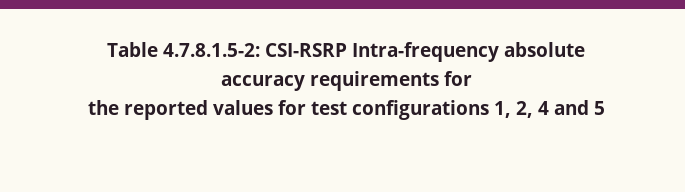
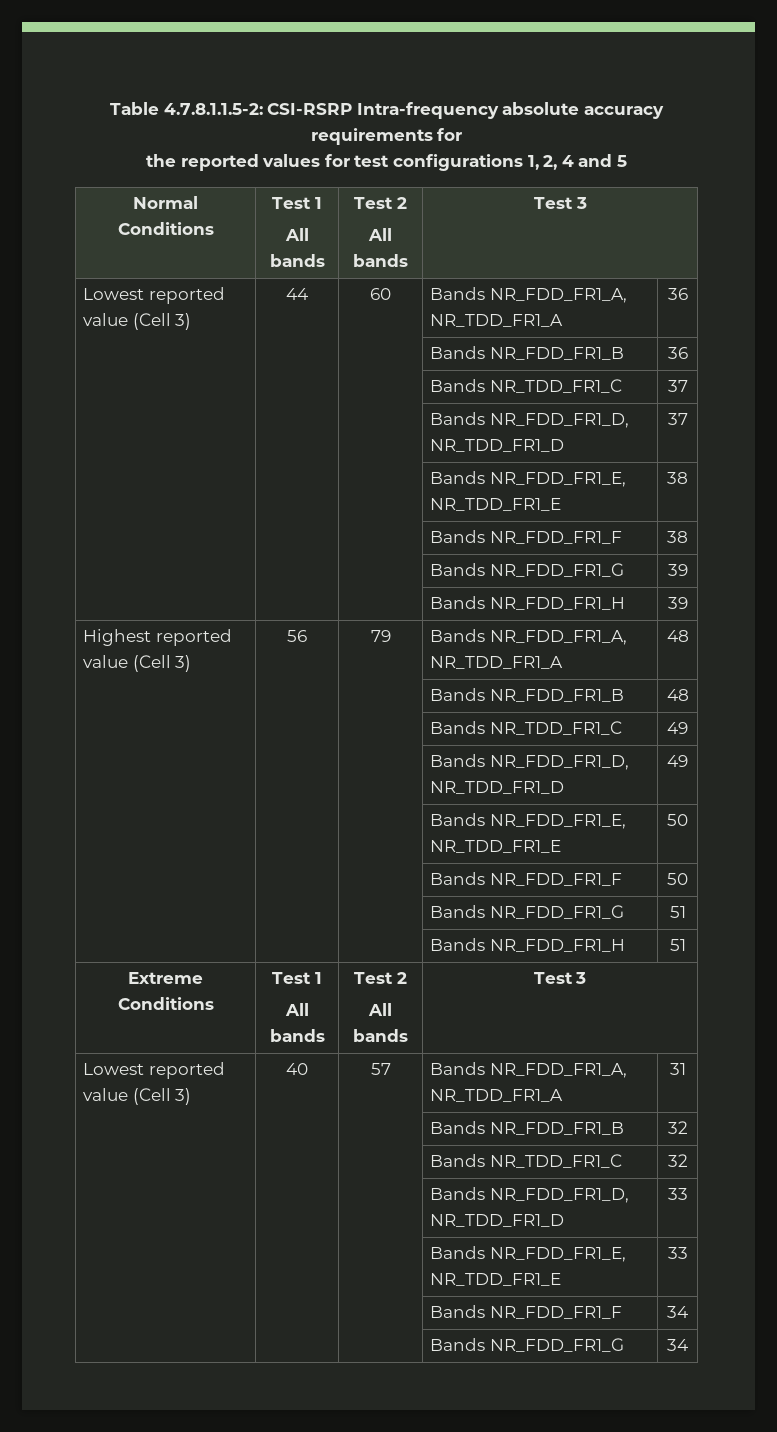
[162,43,260,57] 4.7.8.1.5-2: -> [163,103,263,115] 4.7.8.1.1.5-2:
(605, 108) none -> [133,196,198,209] [117,222,214,235] [272,197,322,209] [284,228,309,241] [269,254,325,267] [354,197,407,209] [368,228,392,241] [353,254,408,267] [533,197,587,209] [83,287,225,304] [83,313,192,330] [286,288,308,300] [370,288,391,300] [430,287,627,303] [430,314,564,327] [667,288,688,300] [430,346,624,360] [667,347,688,359] [430,379,622,393] [667,380,688,392] [430,412,629,428] [430,439,565,452] [667,413,688,425] [430,471,626,487] [430,498,562,511] [667,472,688,484] [430,530,622,544] [667,531,688,543] [430,563,624,577] [667,564,688,576] [430,596,625,610] [667,597,688,609] [83,629,232,646] [83,655,192,672] [287,630,307,642] [370,630,391,642] [430,629,627,645] [430,656,564,669] [666,630,689,642] [430,688,624,702] [666,689,689,701] [430,721,622,735] [667,722,688,734] [430,754,629,770] [430,781,565,794] [667,755,688,767] [430,813,626,829] [430,840,562,853] [667,814,688,826] [430,872,622,886] [667,873,688,885] [430,905,624,919] [669,906,686,918] [430,938,625,952] [669,939,686,951] [128,972,203,984] [117,997,214,1010] [272,972,322,984] [284,1003,309,1016] [269,1029,325,1042] [354,972,407,984] [368,1003,392,1016] [353,1029,408,1042] [533,972,587,984] [83,1062,225,1079] [83,1088,192,1105] [286,1063,308,1075] [370,1063,391,1075] [430,1062,627,1078] [430,1089,564,1102] [669,1063,686,1075] [430,1121,624,1135] [667,1121,688,1134] [430,1154,622,1168] [667,1154,688,1167] [430,1187,629,1203] [430,1214,565,1227] [667,1188,688,1200] [430,1246,626,1262] [430,1273,562,1286] [667,1247,688,1259] [430,1305,622,1319] [667,1306,688,1318] [430,1338,624,1352] [667,1339,688,1351] // Normal Conditions | Test 1 // All bands | Test 2 // All bands | Test 3 // Lowest reported value (Cell 3) | 44 | 60 | Bands NR_FDD_FR1_A, NR_TDD_FR1_A | 36 // | | | Bands NR_FDD_FR1_B | 36 // | | | Bands NR_TDD_FR1_C | 37 // | | | Bands NR_FDD_FR1_D, NR_TDD_FR1_D | 37 // | | | Bands NR_FDD_FR1_E, NR_TDD_FR1_E | 38 // | | | Bands NR_FDD_FR1_F | 38 // | | | Bands NR_FDD_FR1_G | 39 // | | | Bands NR_FDD_FR1_H | 39 // Highest reported value (Cell 3) | 56 | 79 | Bands NR_FDD_FR1_A, NR_TDD_FR1_A | 48 // | | | Bands NR_FDD_FR1_B | 48 // | | | Bands NR_TDD_FR1_C | 49 // | | | Bands NR_FDD_FR1_D, NR_TDD_FR1_D | 49 // | | | Bands NR_FDD_FR1_E, NR_TDD_FR1_E | 50 // | | | Bands NR_FDD_FR1_F | 50 // | | | Bands NR_FDD_FR1_G | 51 // | | | Bands NR_FDD_FR1_H | 51 // Extreme Conditions | Test 1 // All bands | Test 2 // All bands | Test 3 // Lowest reported value (Cell 3) | 40 | 57 | Bands NR_FDD_FR1_A, NR_TDD_FR1_A | 31 // | | | Bands NR_FDD_FR1_B | 32 // | | | Bands NR_TDD_FR1_C | 32 // | | | Bands NR_FDD_FR1_D, NR_TDD_FR1_D | 33 // | | | Bands NR_FDD_FR1_E, NR_TDD_FR1_E | 33 // | | | Bands NR_FDD_FR1_F | 34 // | | | Bands NR_FDD_FR1_G | 34

